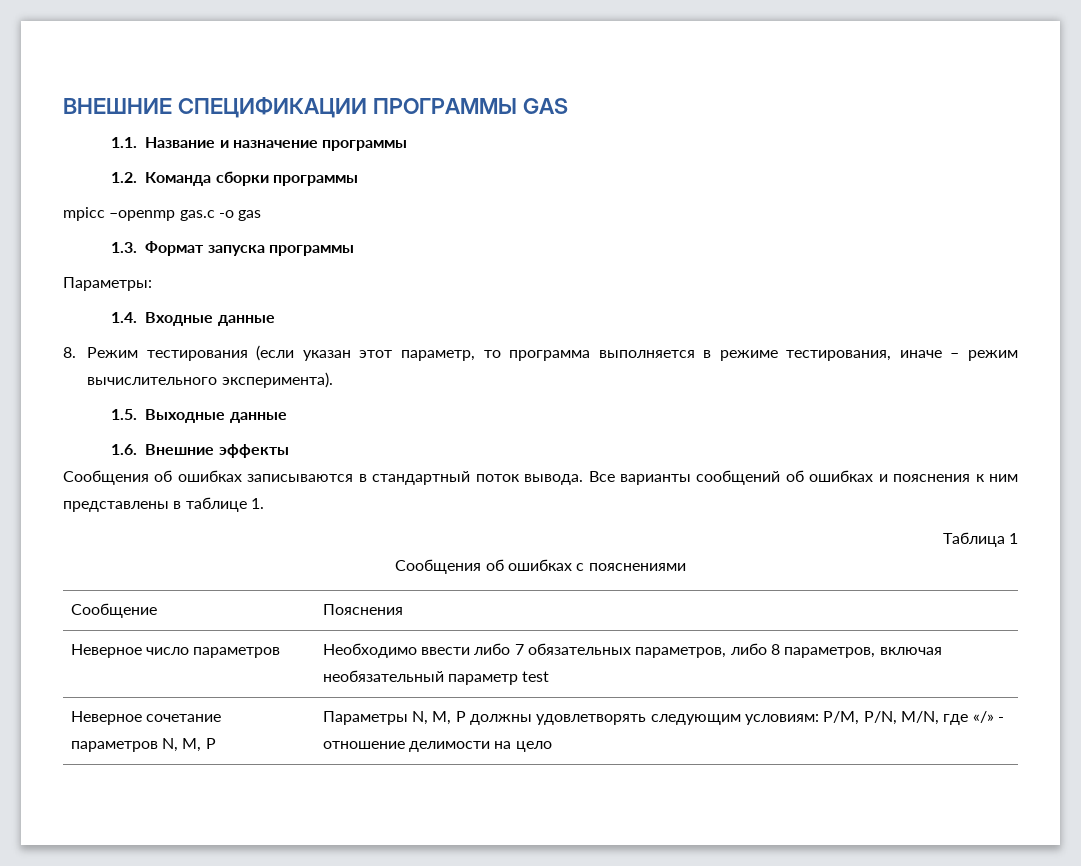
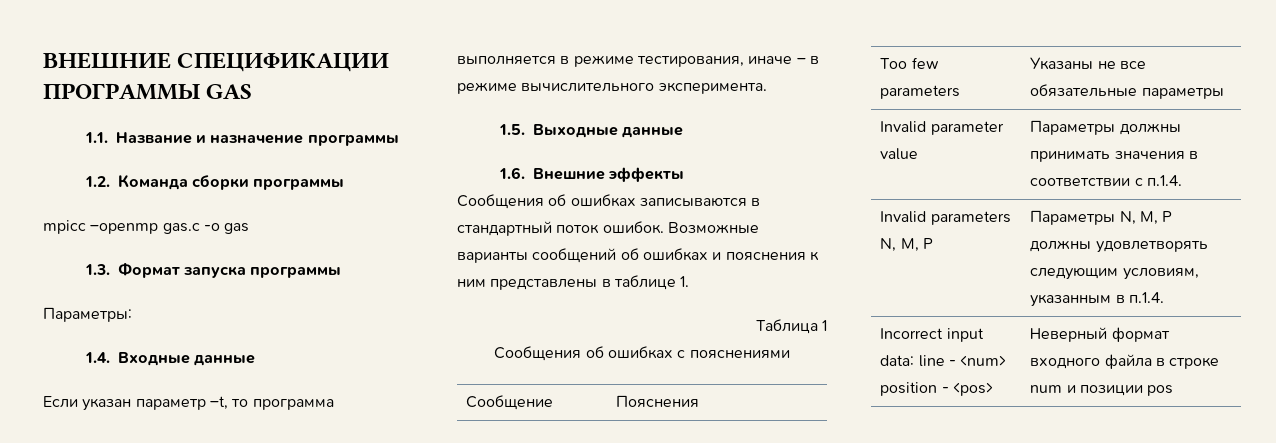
[63,345,476,361] 8. Режим тестирования (если указан этот параметр, -> [43,396,228,411] Если указан параметр –t,
[968,350,1019,361] [87,372,333,388] режим вычислительного эксперимента). -> [809,56,819,64] [457,82,767,94] в режиме вычислительного эксперимента.
[524,471,615,485] вывода. Все -> [602,221,759,234] ошибок. Возможные
[70,644,281,658] [322,643,942,658] [322,670,550,685] [70,711,222,725] [70,741,158,752] Неверное число параметров | Необходимо ввести либо 7 обязательных параметров, либо 8 параметров, включая необязательный параметр test // Неверное сочетание параметров -> [880,57,939,69] [880,85,961,99] [1030,57,1147,70] [1030,84,1224,99] [880,121,1004,135] [880,148,919,160] [1030,120,1181,135] [1030,151,1199,162] [1030,175,1183,186] [880,211,1011,225] Too few parameters | Указаны не все обязательные параметры // Invalid parameter value | Параметры должны принимать значения в соответствии с п.1.4. // Invalid parameters
[744,711,1004,725] [322,741,552,752] условиям: P/M, P/N, M/N, где «/» - отношение делимости на цело -> [1122,268,1199,280] [1030,292,1165,307] [880,328,984,342] [880,355,1007,367] [880,382,994,396] [1030,327,1170,342] [1030,354,1220,369] [1030,385,1174,396] условиям, указанным в п.1.4. // Incorrect input data: line - <num> position - <pos> | Неверный формат входного файла в строке num и позиции pos

